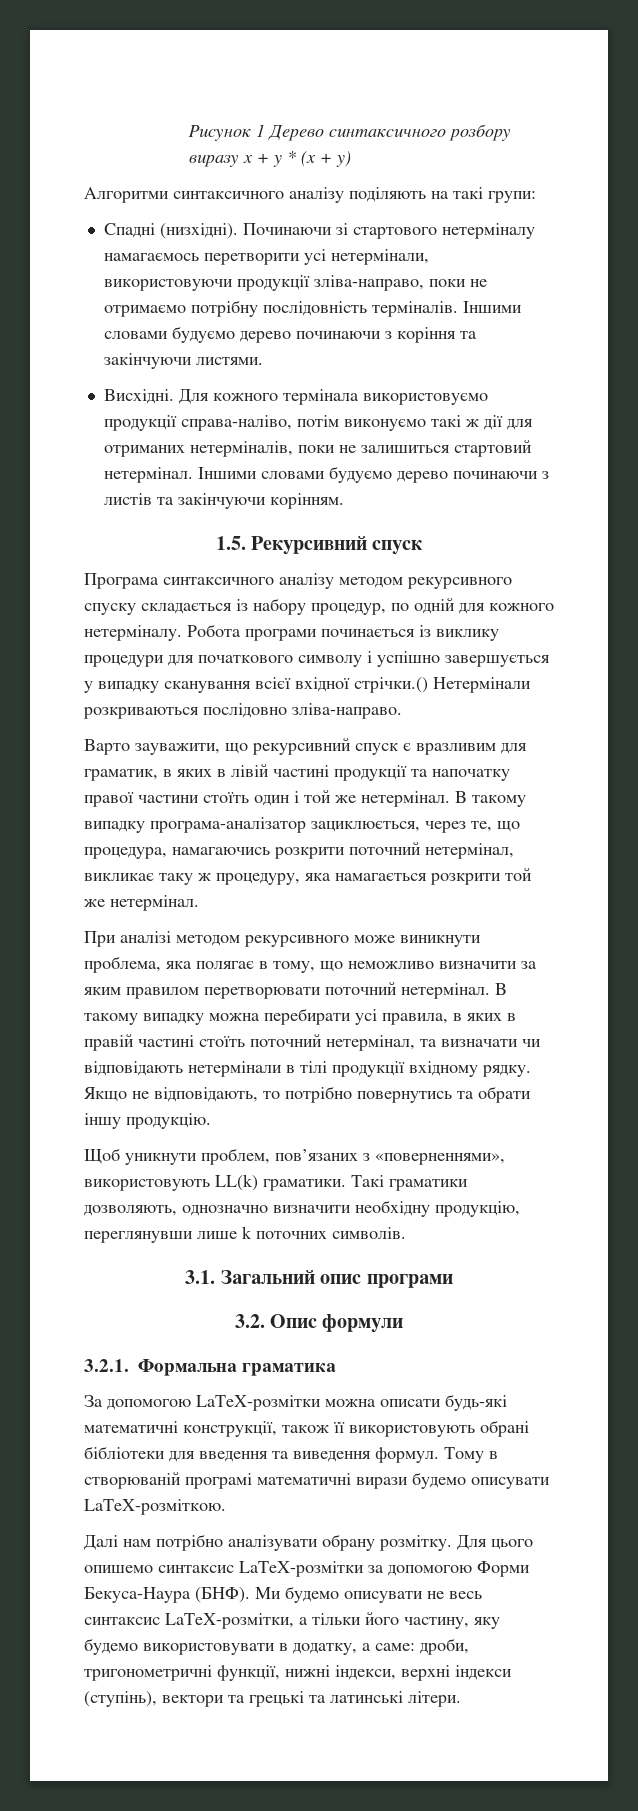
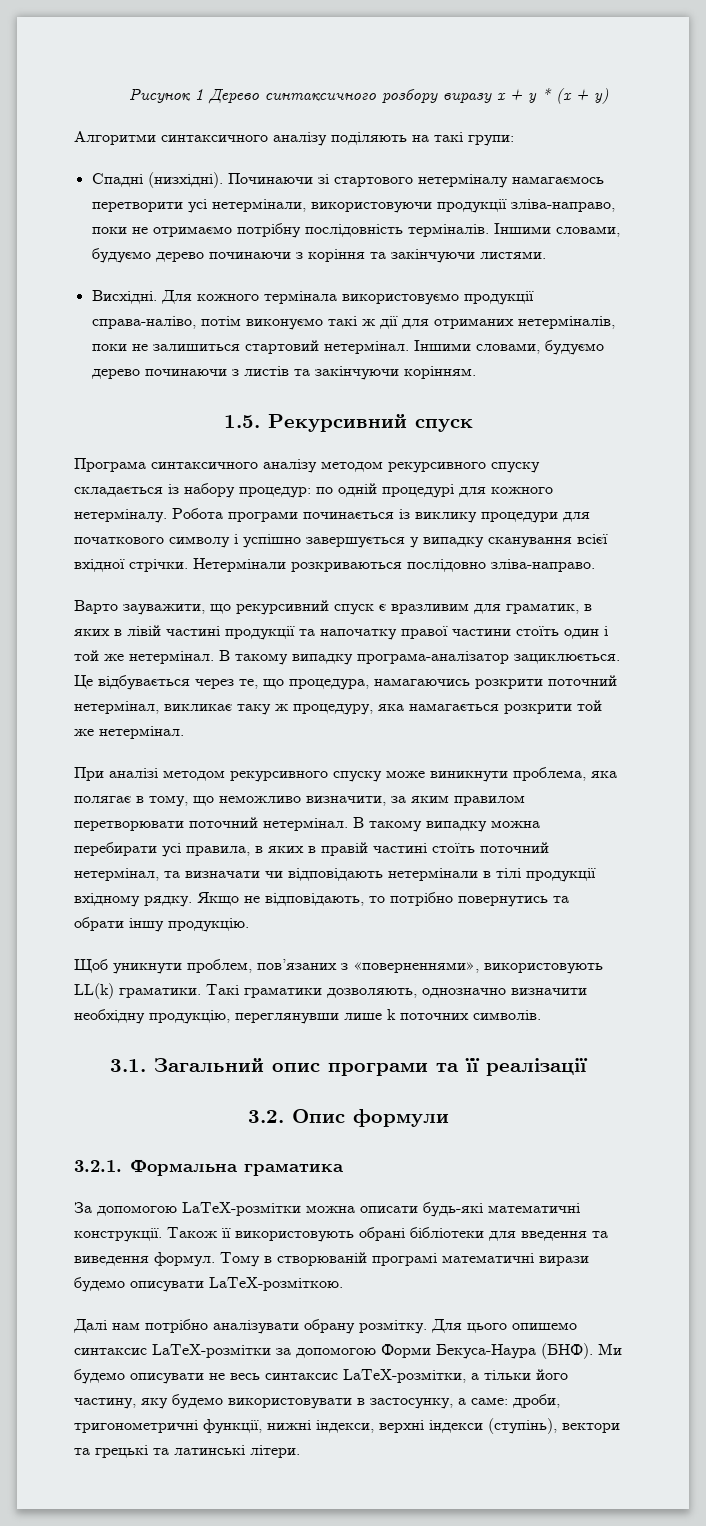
[103,331,168,339] словами -> [555,226,620,237] словами,
[260,471,325,479] словами -> [475,343,540,354] словами,
[311,603,386,615] процедур, -> [239,487,311,498] процедур:
(455, 606) none -> [382,484,454,498] процедурі
[354,677,428,693] стрічки.() -> [129,559,188,572] стрічки.
[311,821,420,832] зациклюється, -> [514,654,620,664] [74,675,190,690] зациклюється. Це відбувається
(349, 941) none -> [333,771,382,782] спуску
[439,961,517,969] визначити -> [306,796,386,806] визначити,
(453, 1281) none -> [436,1058,588,1076] та її реалізації
[183,1421,329,1437] конструкції, також -> [74,1227,218,1242] конструкції. Також
[293,1643,357,1655] додатку, -> [370,1398,453,1409] застосунку,

